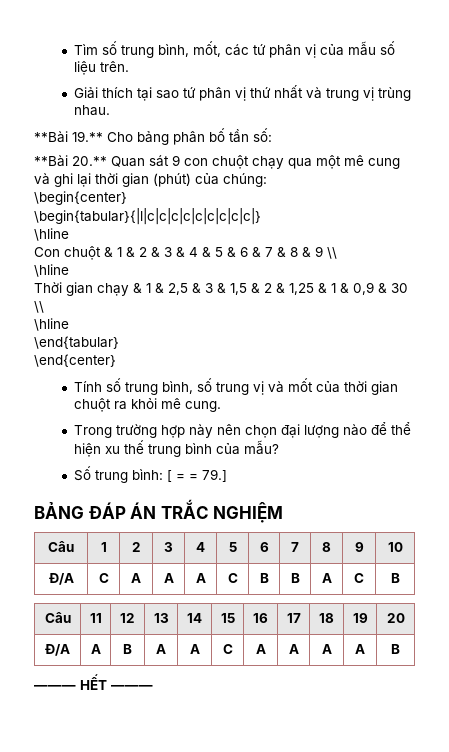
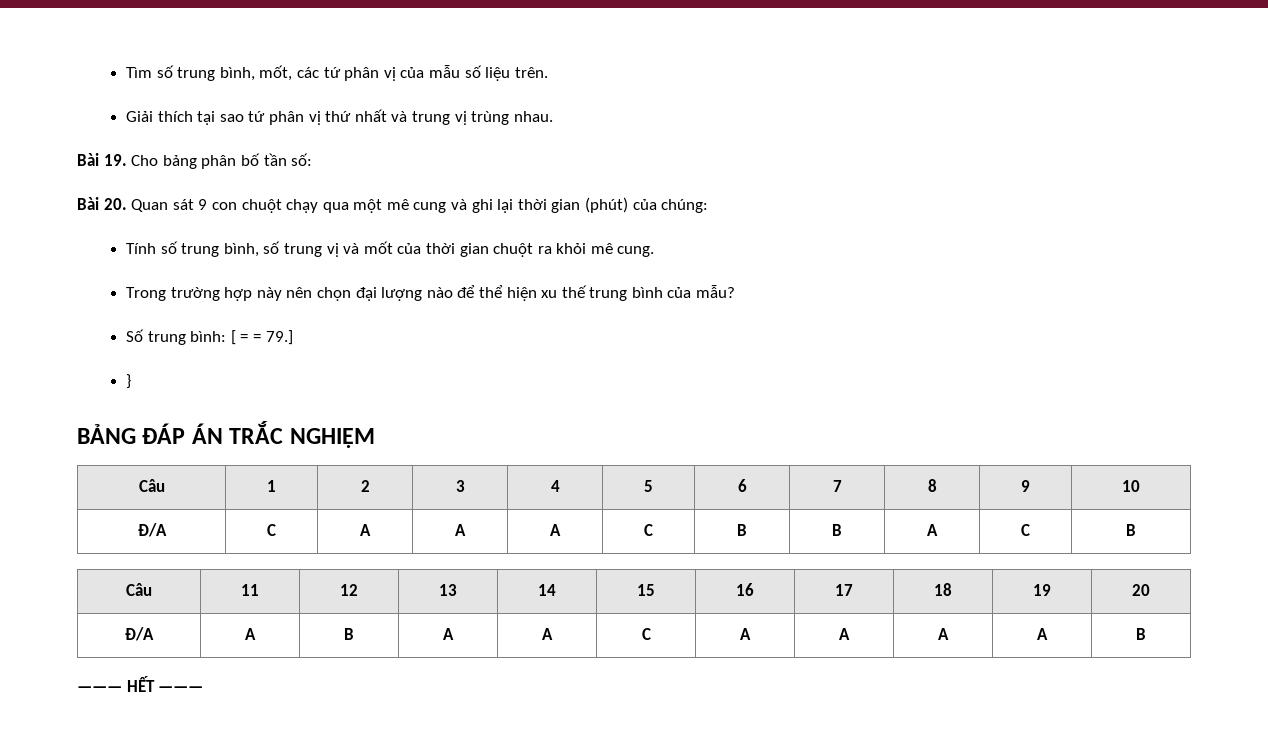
[34,131,103,143] **Bài 19.** -> [77,153,127,166] Bài 19.
[34,155,107,167] **Bài 20.** -> [77,197,127,210] Bài 20.
[34,191,127,205] [34,208,261,225] [34,228,69,241] [34,246,337,260] [34,264,69,277] [34,282,408,296] [34,301,44,313] [34,318,69,331] [34,336,119,349] [34,354,116,367] // \begin{center} // \begin{tabular}{|l|c|c|c|c|c|c|c|c|c|} // \hline // Con chuột & 1 & 2 & 3 & 4 & 5 & 6 & 7 & 8 & 9 \\ // \hline // Thời gian chạy & 1 & 2,5 & 3 & 1,5 & 2 & 1,25 & 1 & 0,9 & 30 \\ // \hline // \end{tabular} // \end{center} -> (709, 206) none
(228, 475) none -> [126,374,132,389] // }

